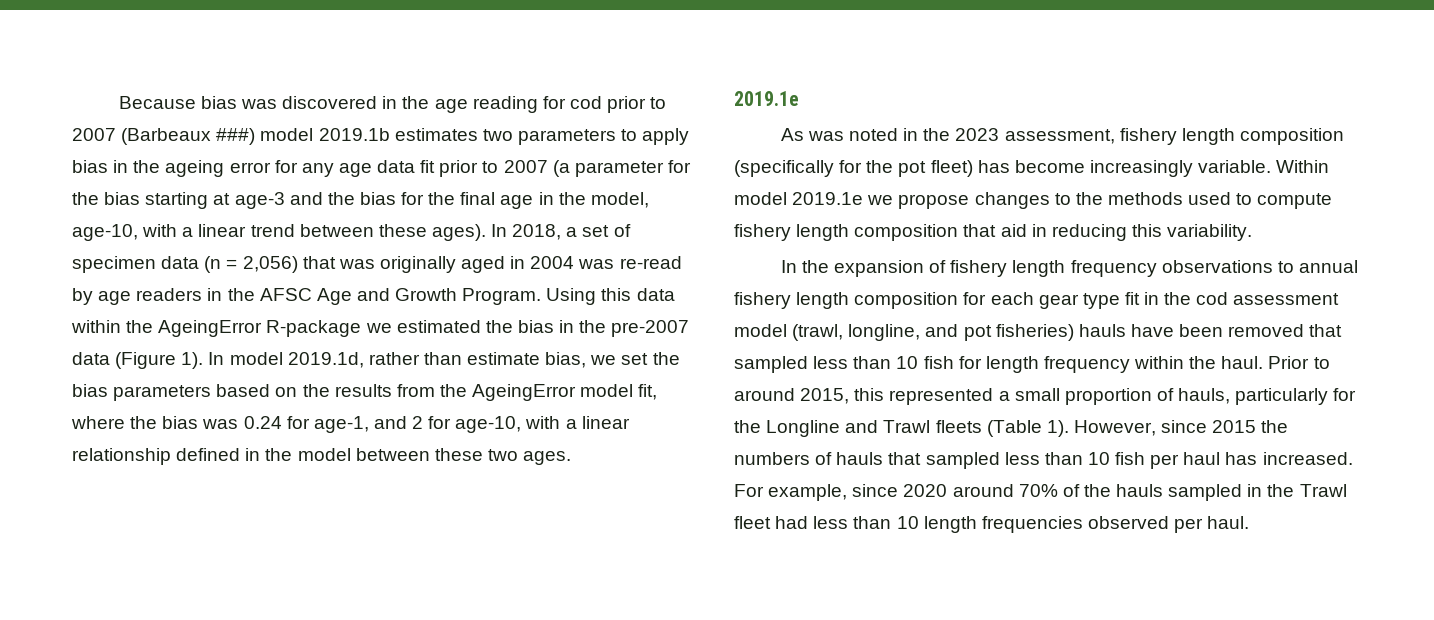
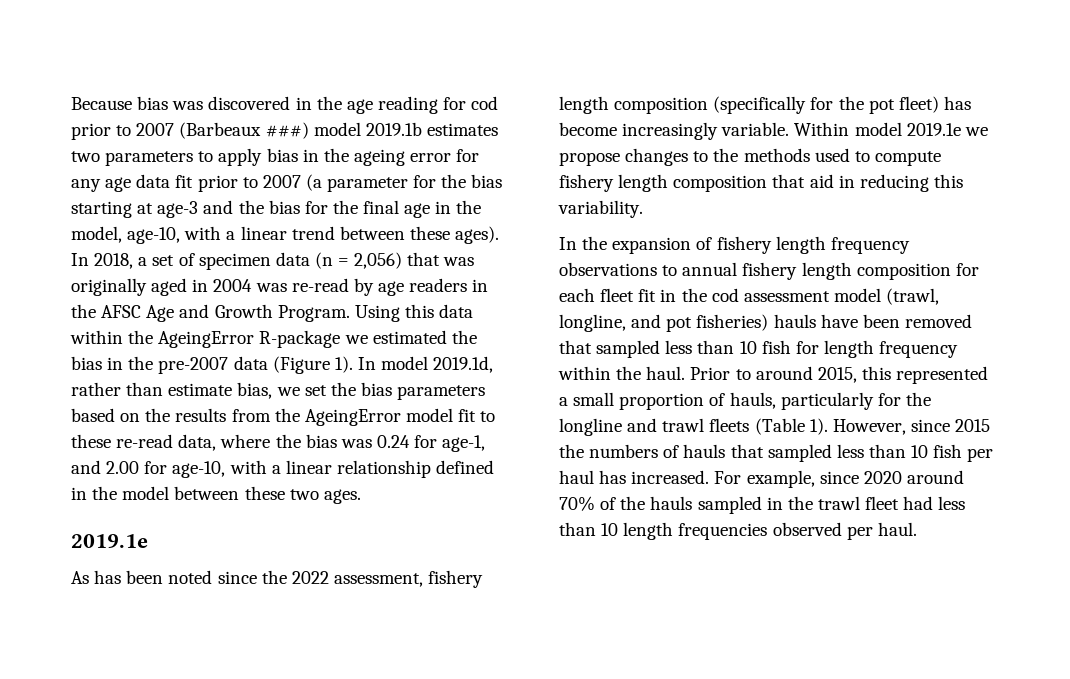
[638,384,658,400] fit, -> [458,409,496,422] [71,434,217,451] fit to these re-read data,
[412,416,424,429] 2 -> [106,461,140,474] 2.00
[807,128,1000,141] was noted in the 2023 -> [94,570,329,584] has been noted since the 2022
[1038,293,1120,309] gear type -> [600,288,635,302] fleet
[766,420,931,437] Longline and Trawl -> [559,418,705,436] longline and trawl
[1299,484,1347,497] Trawl -> [817,496,860,510] trawl

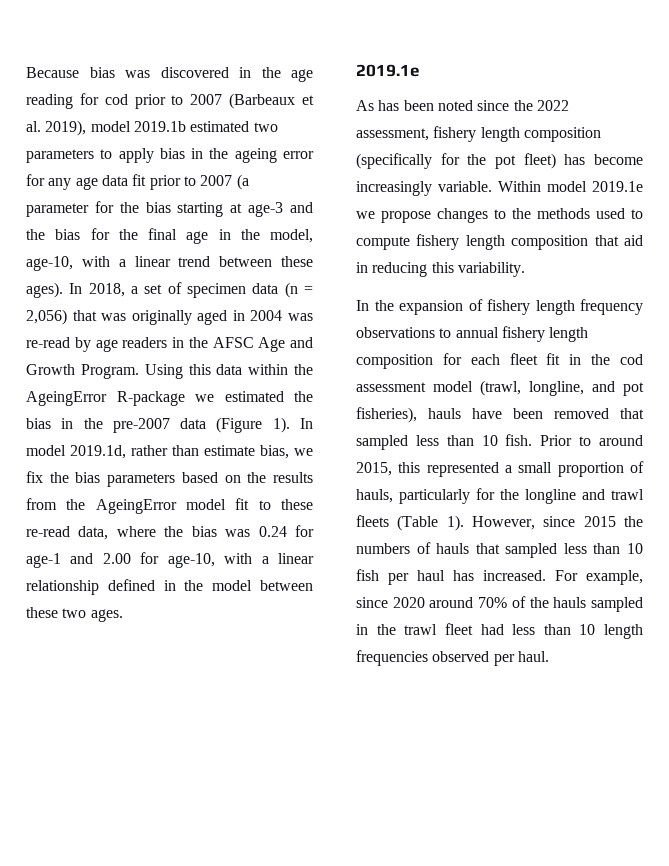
[265,122,309,139] ###) -> [302,95,314,105] [26,120,87,136] et al. 2019),
[426,123,498,136] estimates -> [190,121,250,132] estimated
[304,385,327,396] set -> [26,471,43,483] fix
[442,435,486,452] age-1, -> [26,553,61,568] age-1
[696,314,769,331] fisheries) -> [356,407,417,423] fisheries),
[761,340,959,358] [558,366,686,380] fish for length frequency within the haul. -> [505,434,533,446] fish.

